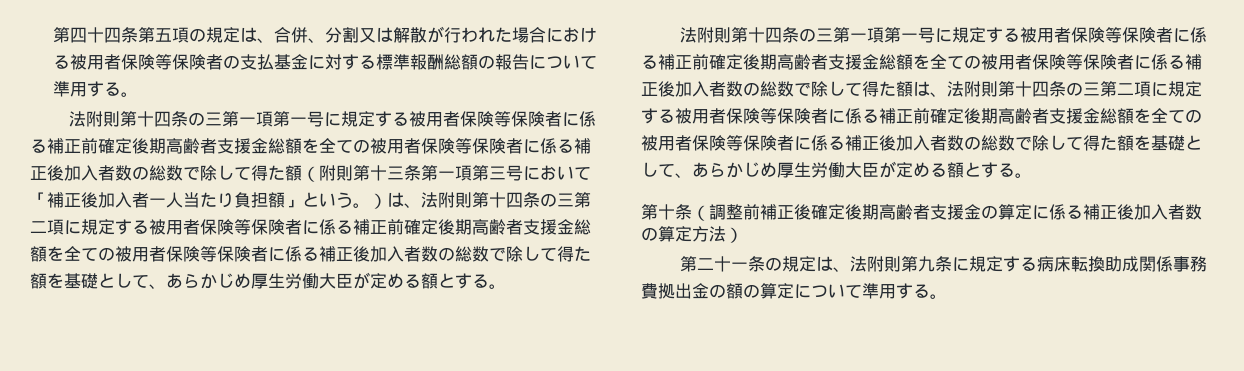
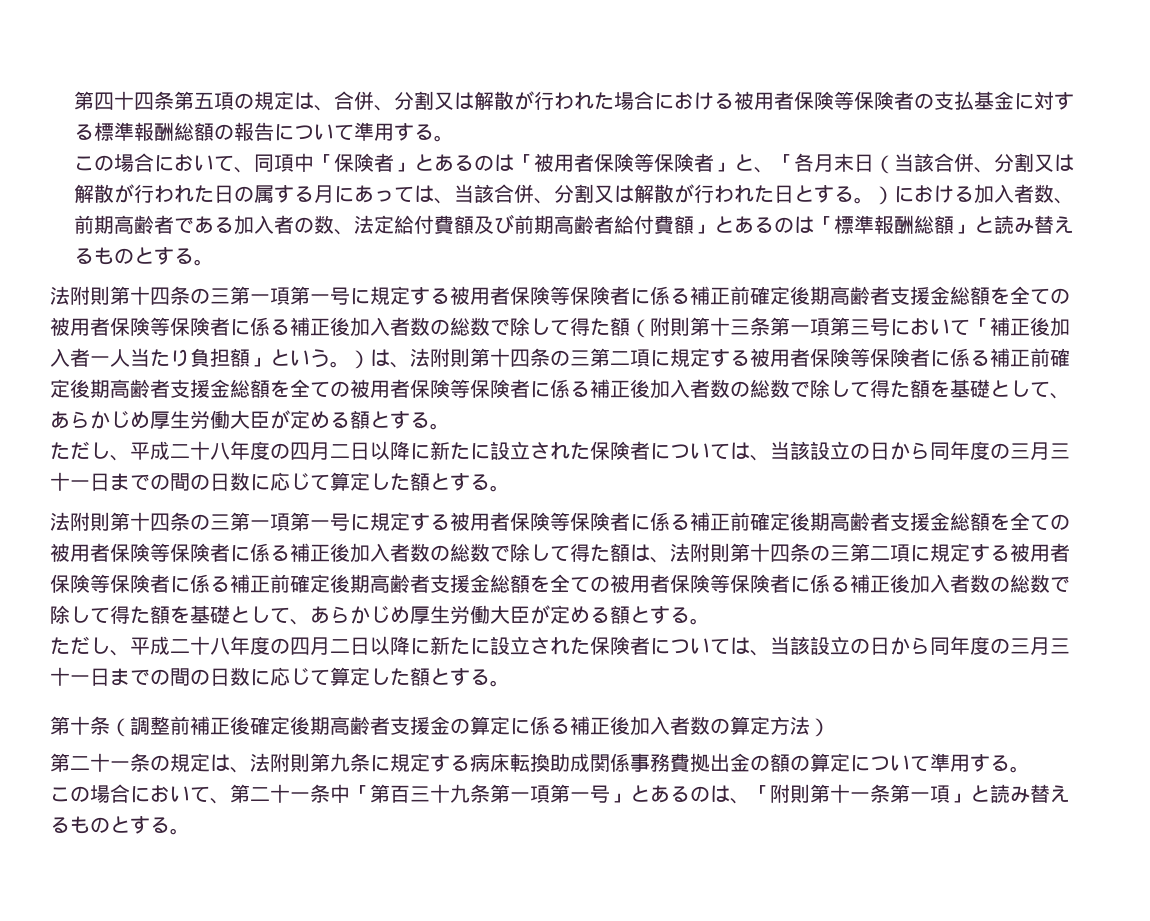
(139, 94) none -> [73,153,1074,174] [73,184,1074,205] [73,214,1074,235] [73,247,214,266] // この場合において、同項中「保険者」とあるのは「被用者保険等保険者」と、「各月末日（当該合併、分割又は解散が行われた日の属する月にあっては、当該合併、分割又は解散が行われた日とする。）における加入者数、前期高齢者である加入者の数、法定給付費額及び前期高齢者給付費額」とあるのは「標準報酬総額」と読み替えるものとする。
(506, 286) none -> [50,441,1070,461] [50,472,510,492] // ただし、平成二十八年度の四月二日以降に新たに設立された保険者については、当該設立の日から同年度の三月三十一日までの間の日数に応じて算定した額とする。
(1032, 175) none -> [50,636,1070,656] [50,667,510,687] // ただし、平成二十八年度の四月二日以降に新たに設立された保険者については、当該設立の日から同年度の三月三十一日までの間の日数に応じて算定した額とする。
(947, 296) none -> [50,784,1070,804] [50,816,190,835] // この場合において、第二十一条中「第百三十九条第一項第一号」とあるのは、「附則第十一条第一項」と読み替えるものとする。

